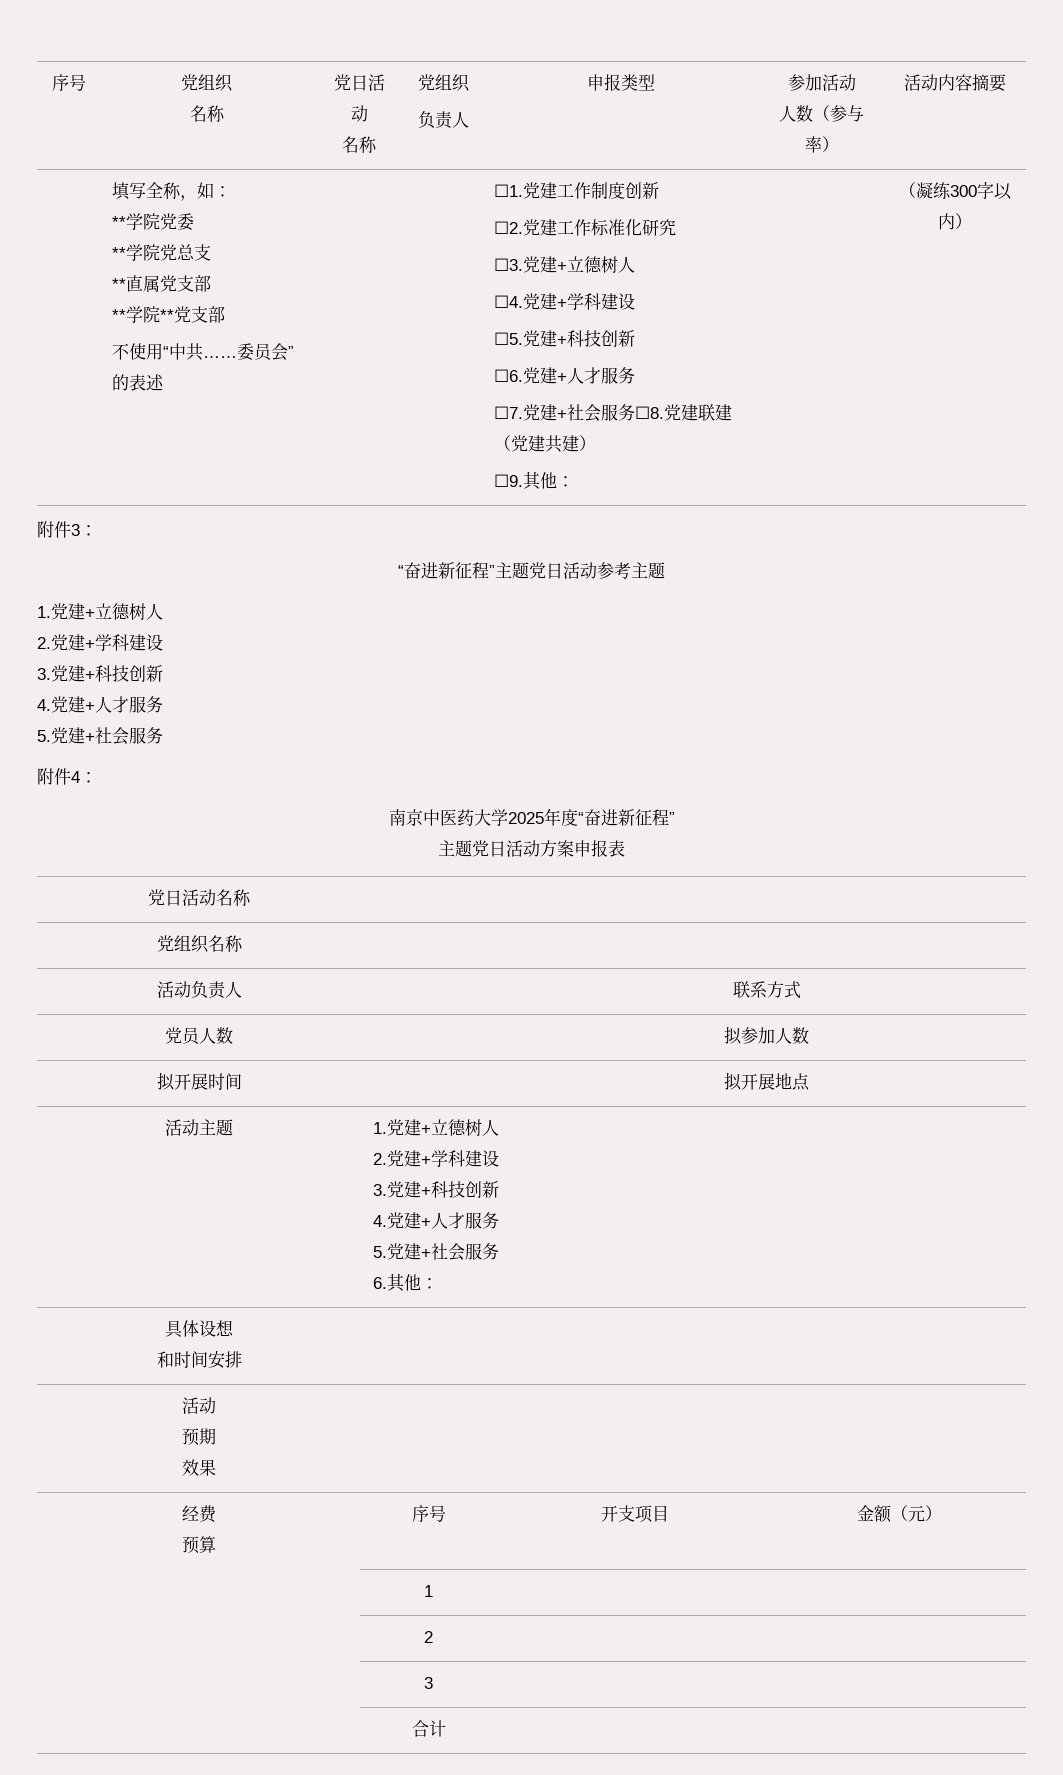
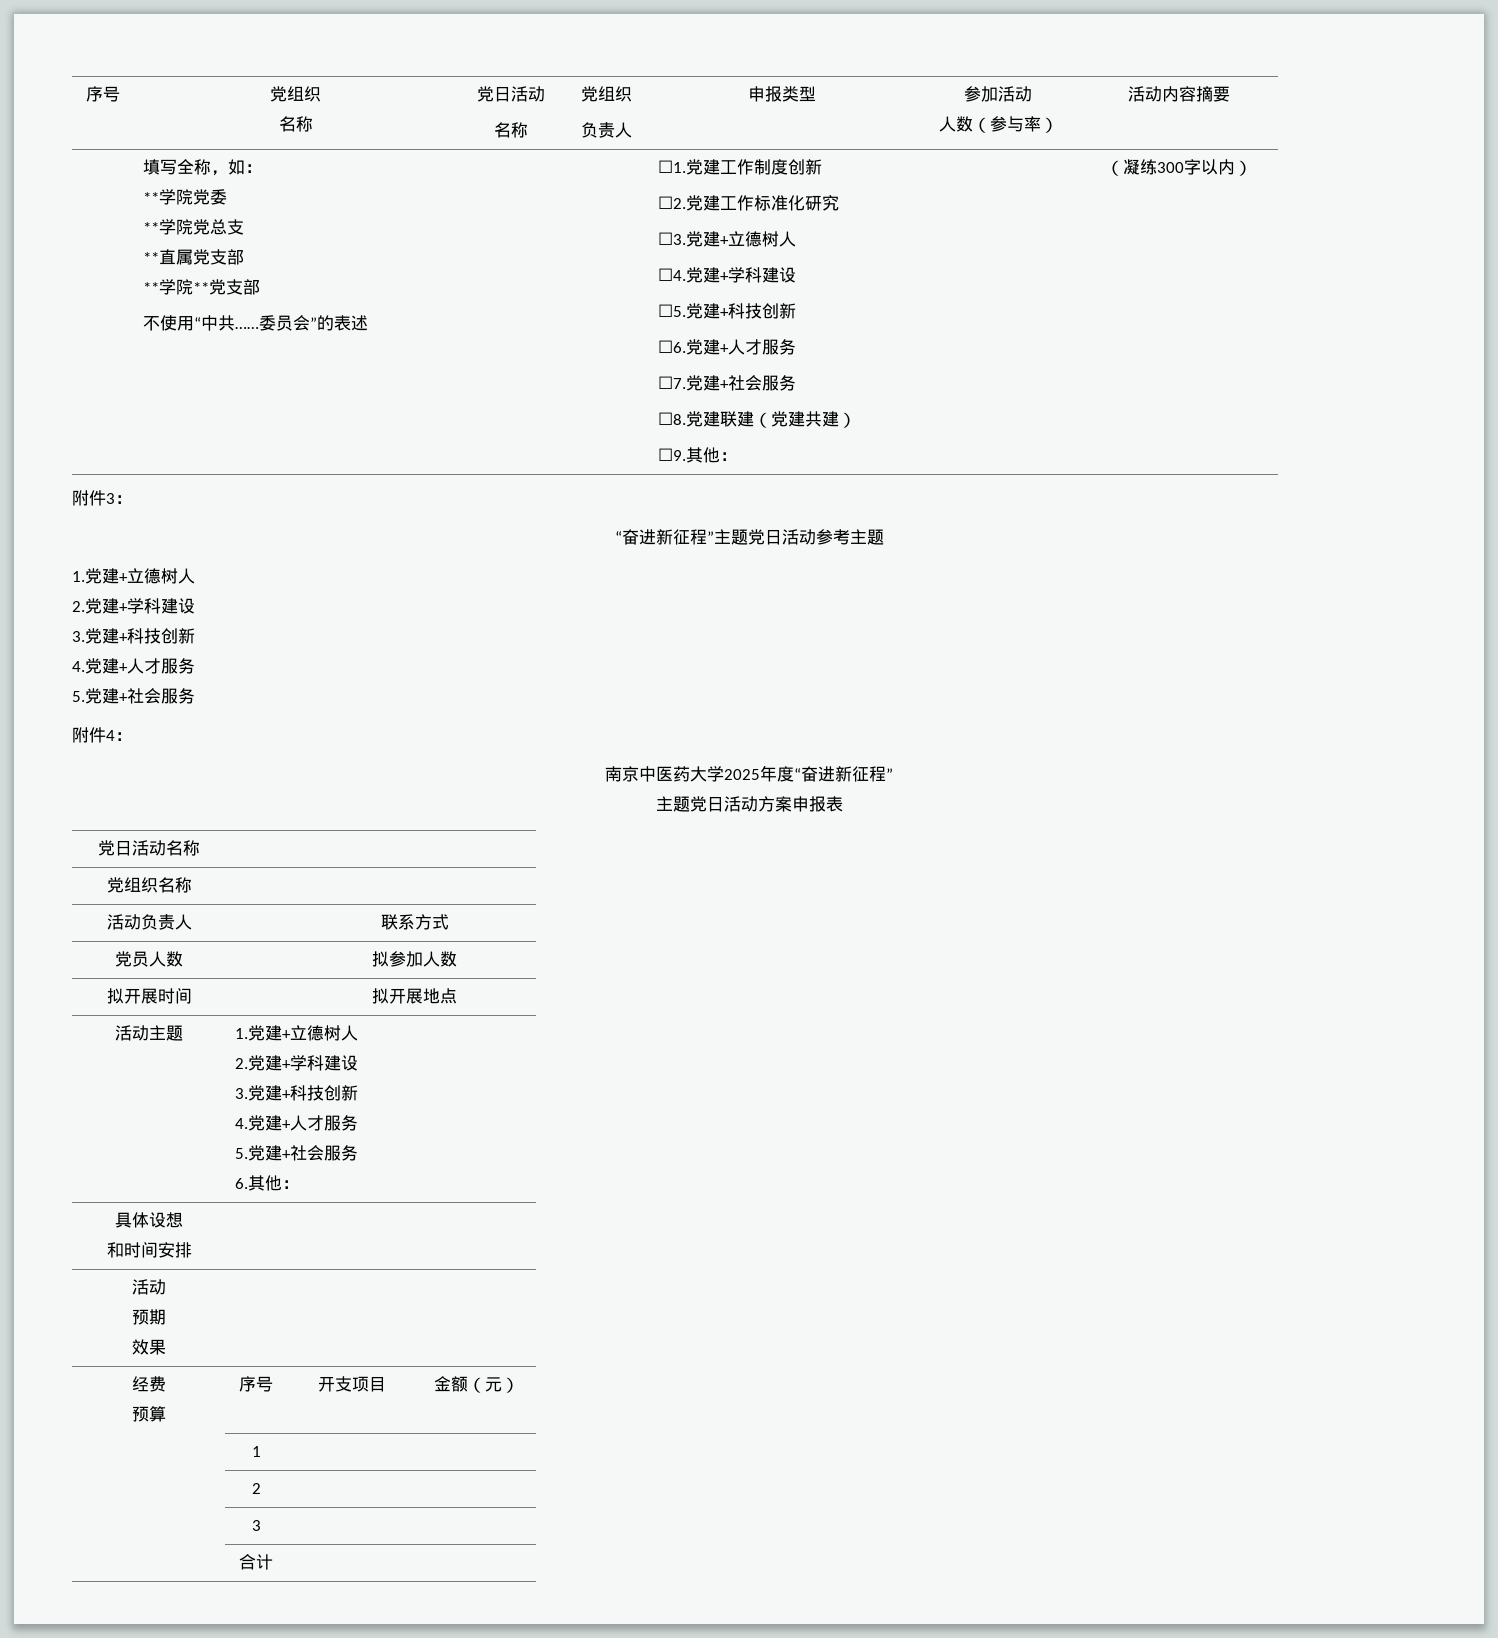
(635, 412) none -> (797, 383) //

